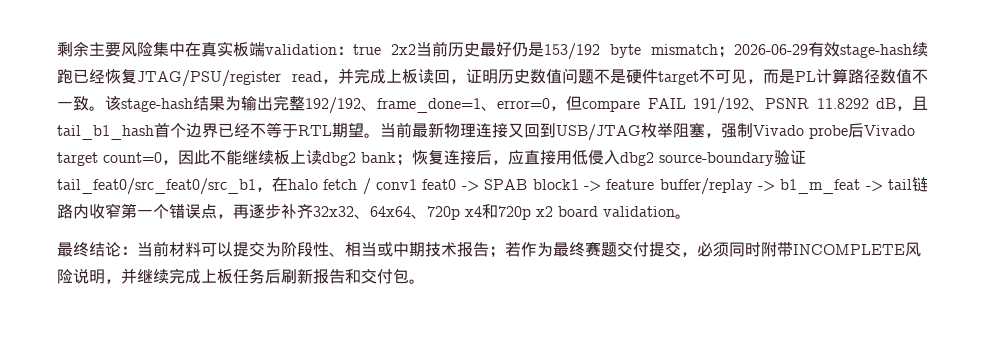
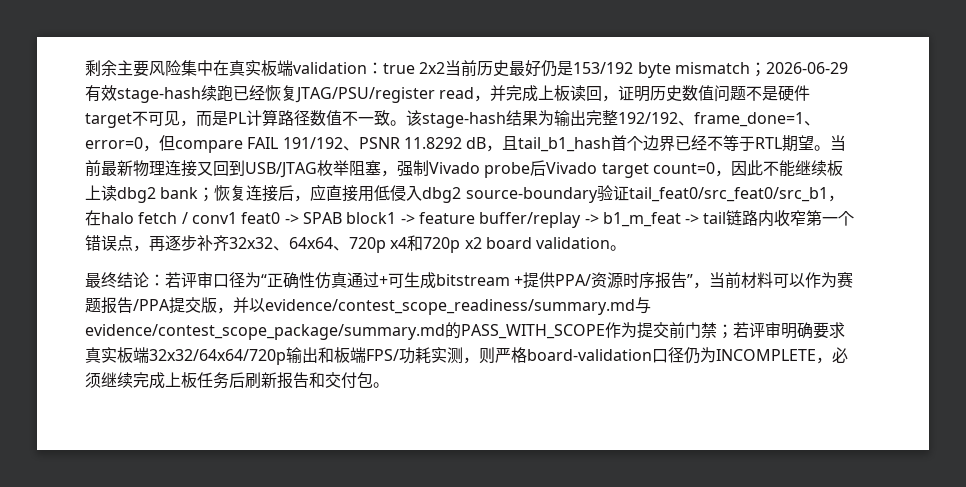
[137,241,921,258] [57,268,137,284] 当前材料可以提交为阶段性、相当或中期技术报告；若作为最终赛题交付提交，必须同时附带INCOMPLETE风险说明，并 -> [165,271,854,289] [85,297,651,315] [85,322,845,340] [85,347,848,365] [85,372,101,388] 若评审口径为“正确性仿真通过+可生成bitstream +提供PPA/资源时序报告”，当前材料可以作为赛题报告/PPA提交版，并以evidence/contest_scope_readiness/summary.md与evidence/contest_scope_package/summary.md的PASS_WITH_SCOPE作为提交前门禁；若评审明确要求真实板端32x32/64x64/720p输出和板端FPS/功耗实测，则严格board-validation口径仍为INCOMPLETE，必须

